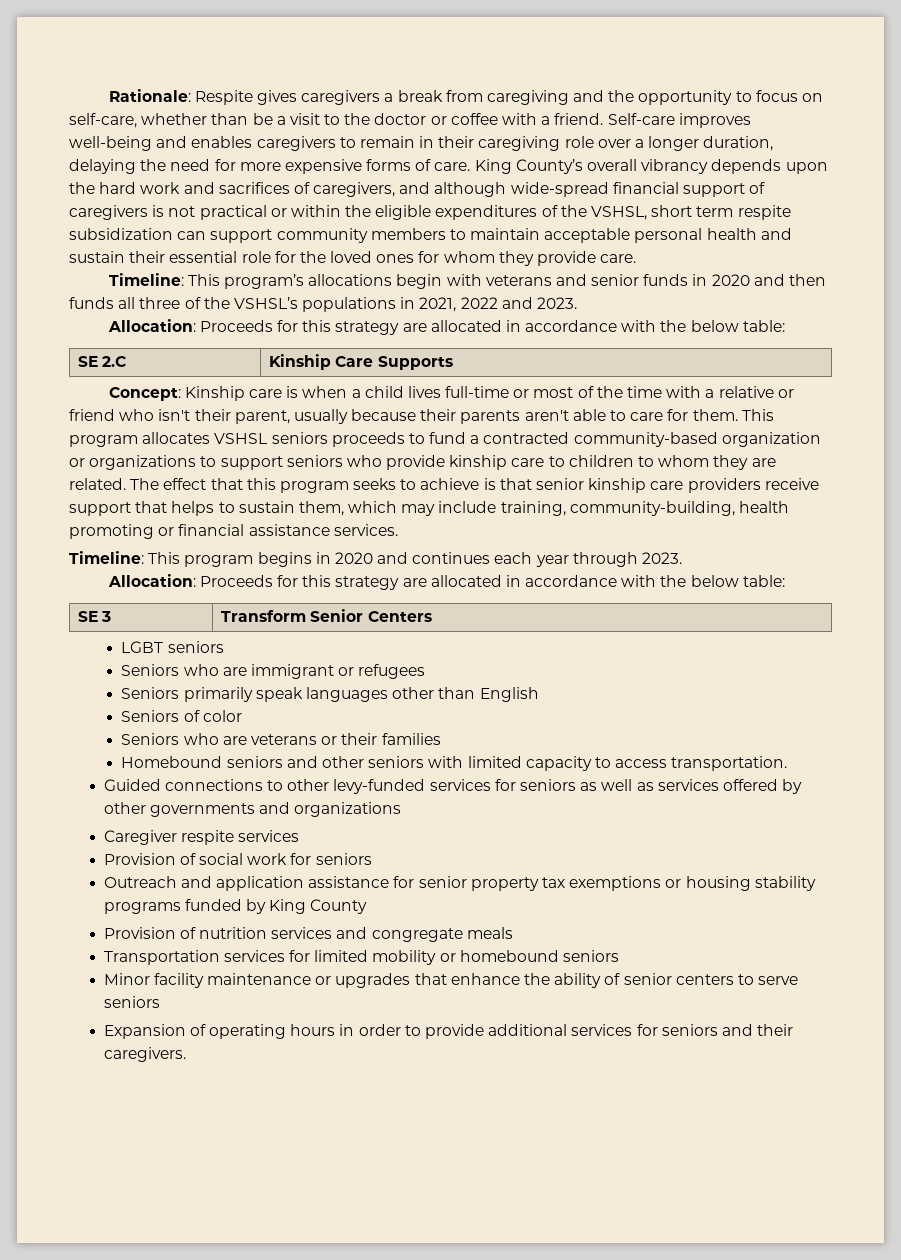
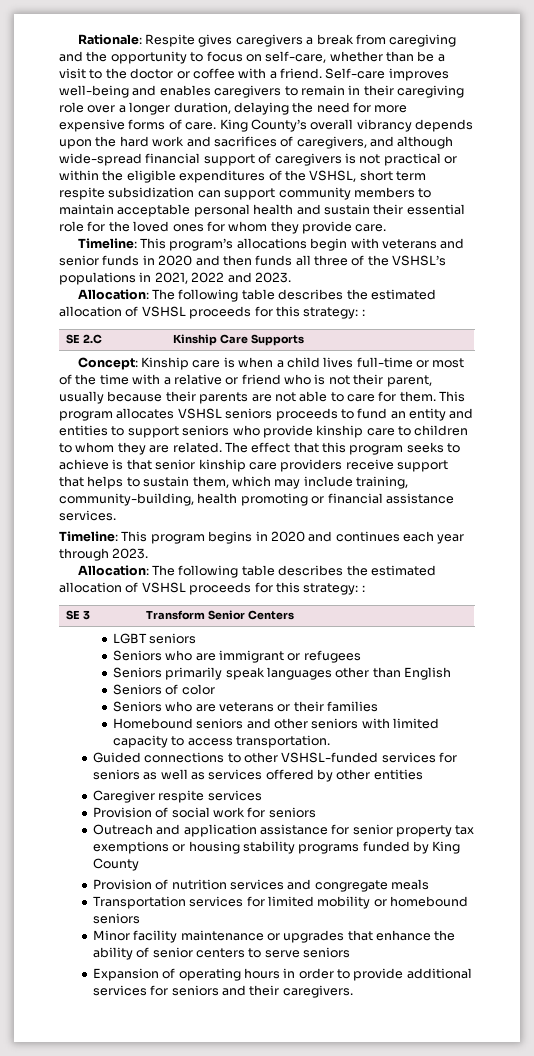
[199,320,785,335] Proceeds for this strategy are allocated in accordance with the below table: -> [152,289,436,302] [59,306,365,319] The following table describes the estimated allocation of VSHSL proceeds for this strategy: :
[158,409,191,421] isn't -> [314,374,350,385] is not
[524,410,569,421] aren't -> [251,392,296,402] are not
[470,432,821,447] [69,455,197,470] a contracted community-based organization or organizations -> [390,408,474,421] [59,425,108,436] an entity and entities
[199,575,785,590] Proceeds for this strategy are allocated in accordance with the below table: -> [152,565,436,578] [59,582,365,595] The following table describes the estimated allocation of VSHSL proceeds for this strategy: :
[333,779,426,794] levy-funded -> [281,752,379,763] VSHSL-funded
[149,802,402,817] governments and organizations -> [373,769,423,780] entities

